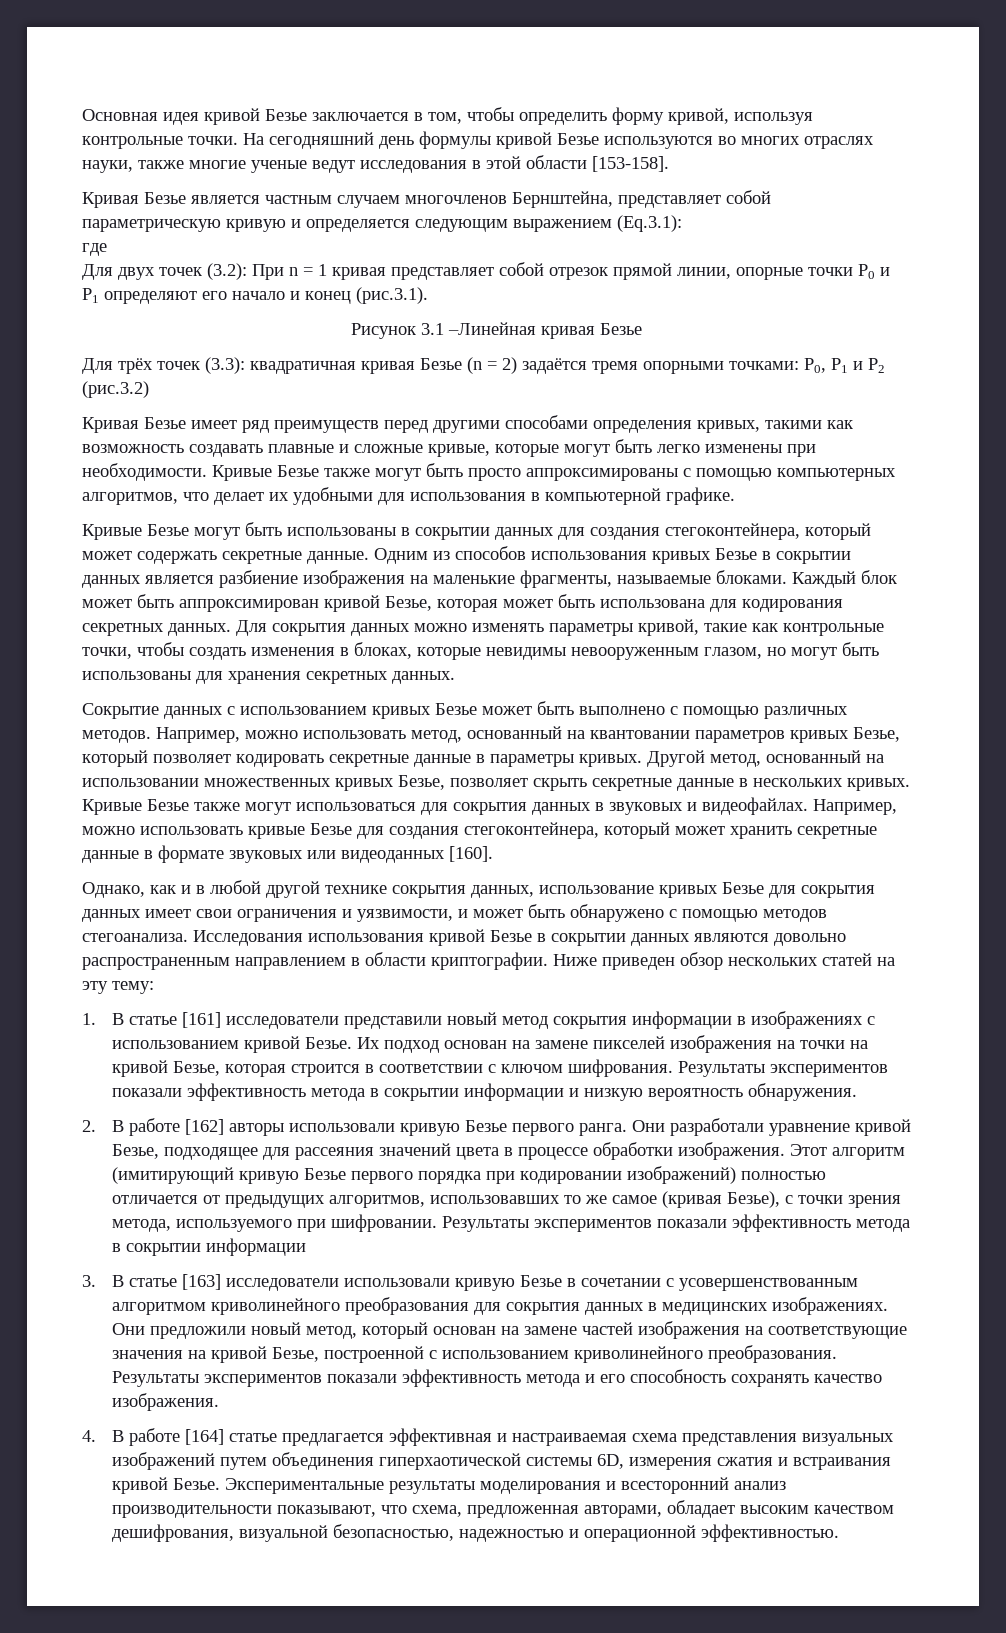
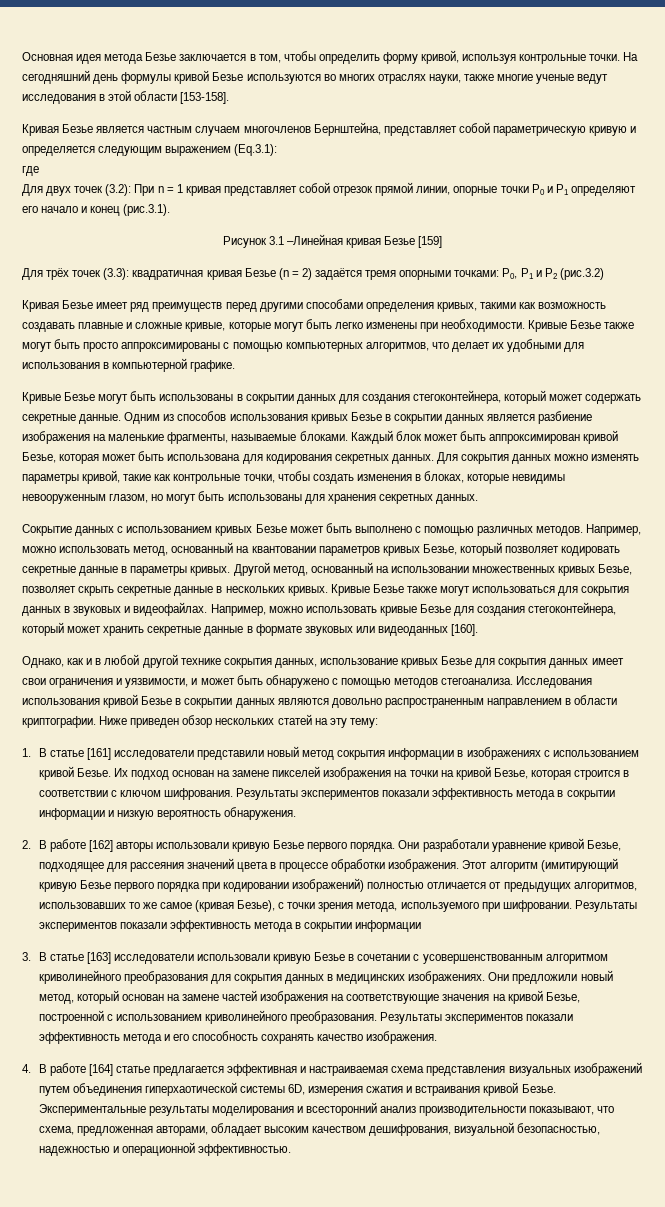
[204,108,260,125] кривой -> [104,54,144,64] метода
(642, 329) none -> [418,236,443,248] [159]
[578,1123,627,1136] ранга. -> [350,842,396,852] порядка.

